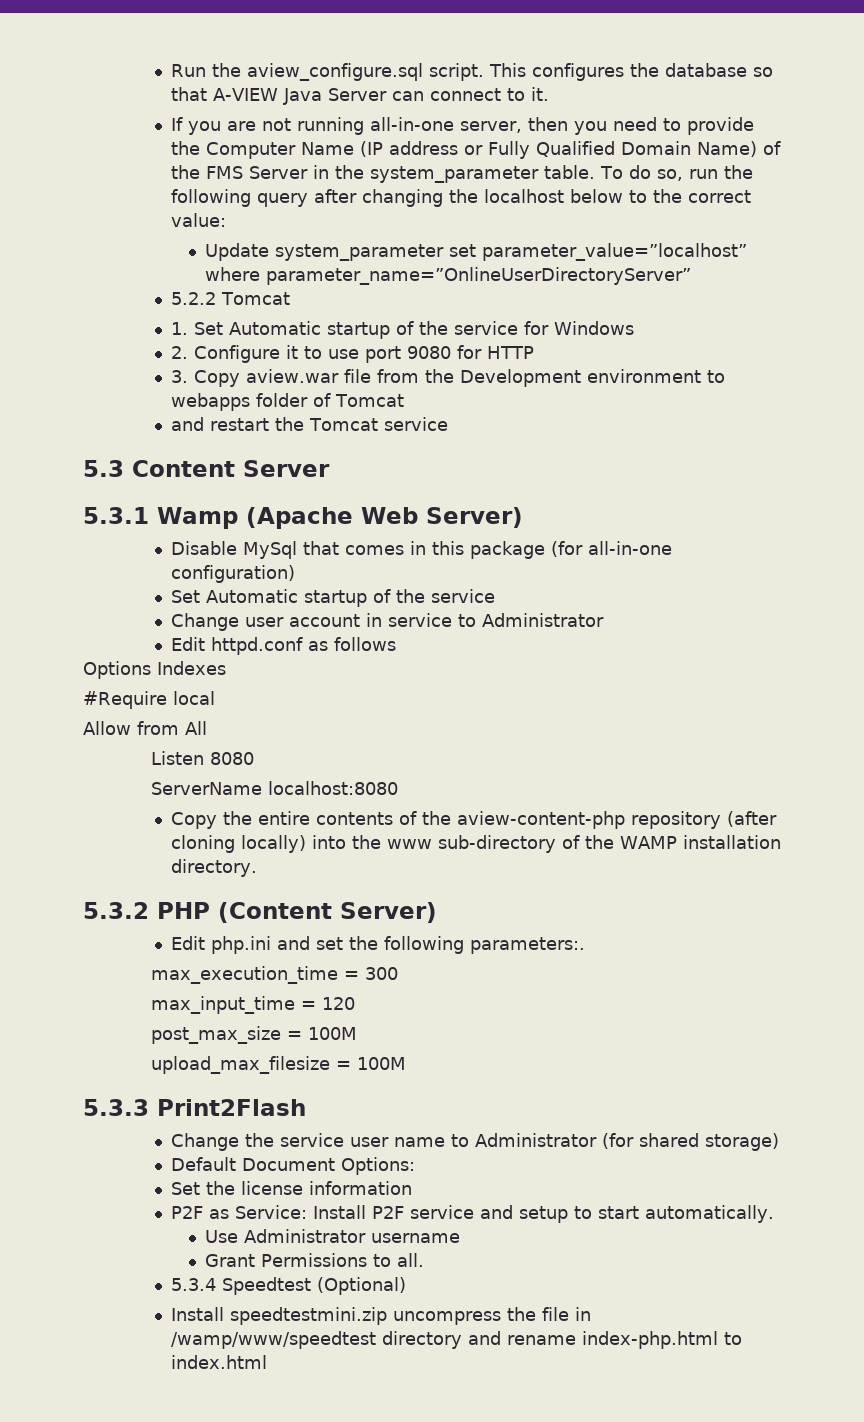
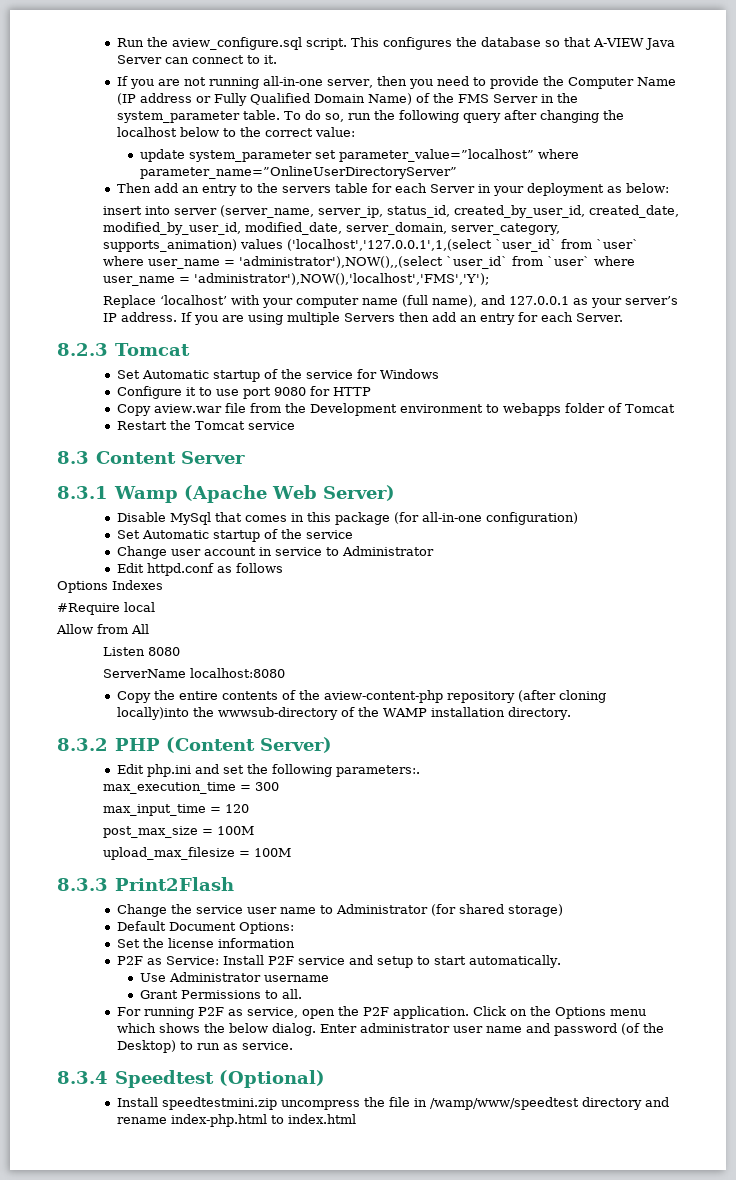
[204,243,269,261] Update -> [139,149,185,162] update
[170,292,290,305] [170,322,188,335] 5.2.2 Tomcat // 1. -> [116,183,669,196] [102,205,679,218] [102,222,561,235] [102,239,639,252] [102,256,635,269] [102,273,489,286] [102,295,678,308] [102,312,624,325] [57,343,191,356] Then add an entry to the servers table for each Server in your deployment as below: // insert into server (server_name, server_ip, status_id, created_by_user_id, created_date, modified_by_user_id, modified_date, server_domain, server_category, supports_animation) values ('localhost','127.0.0.1',1,(select `user_id` from `user` where user_name = 'administrator'),NOW(),,(select `user_id` from `user` where user_name = 'administrator'),NOW(),'localhost','FMS','Y'); // Replace ‘localhost’ with your computer name (full name), and 127.0.0.1 as your server’s IP address. If you are using multiple Servers then add an entry for each Server. // 8.2.3 Tomcat //
[170,346,188,359] 2. -> (439, 374) none
[170,370,188,383] 3. -> (371, 391) none
[170,417,269,431] and restart -> [116,421,167,430] Restart
[83,460,124,477] 5.3 -> [57,451,89,464] 8.3
[83,507,149,524] 5.3.1 -> [57,486,108,499] 8.3.1
[240,835,556,853] locally) into the www sub-directory -> [116,707,338,720] locally)into the wwwsub-directory
[83,902,149,919] 5.3.2 -> [57,738,108,751] 8.3.2
[83,1099,149,1116] 5.3.3 -> [57,878,108,891] 8.3.3
[170,1278,216,1291] 5.3.4 -> [116,1006,646,1019] [116,1023,664,1036] [116,1040,293,1053] [57,1071,108,1084] For running P2F as service, open the P2F application. Click on the Options menu which shows the below dialog. Enter administrator user name and password (of the Desktop) to run as service. // 8.3.4

